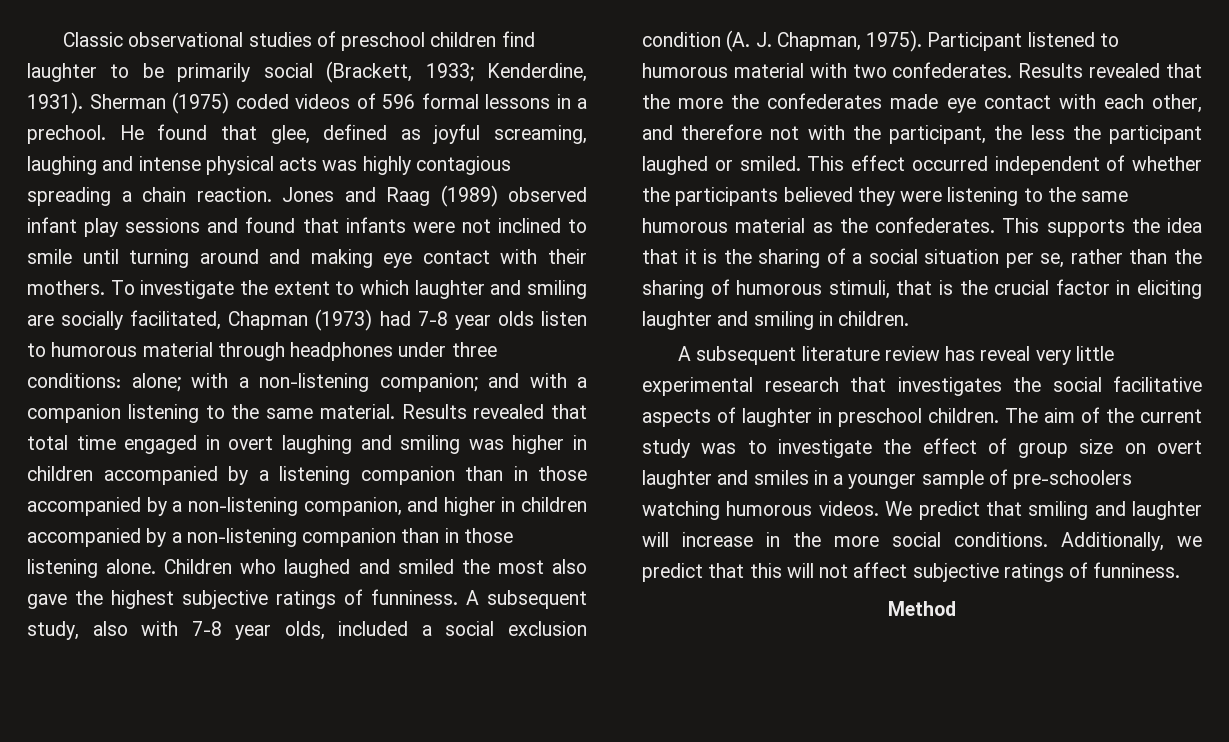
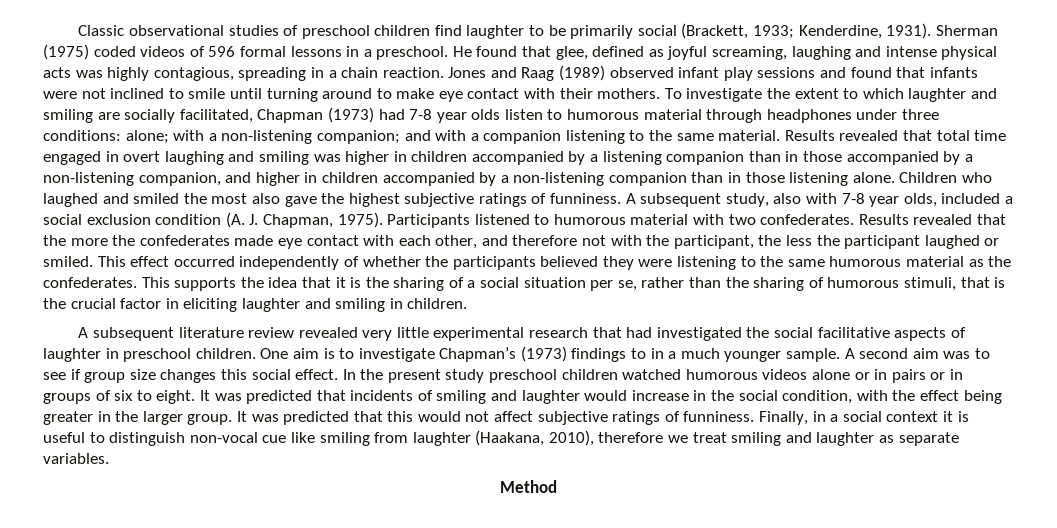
[27,125,106,144] prechool. -> [376,46,449,60] preschool.
[415,156,511,175] [27,187,111,206] contagious spreading -> [153,67,324,81] contagious, spreading in
[269,249,373,268] and making -> [376,88,435,99] to make
[927,32,1023,51] Participant -> [387,214,471,228] Participants
[994,156,1100,175] independent -> [239,256,340,270] independently
[945,346,1031,361] has reveal -> [298,327,358,338] revealed
[897,377,1002,396] investigates -> [626,327,742,341] had investigated
[1005,407,1202,423] [642,438,1202,458] [642,469,1133,489] [642,501,1202,520] [642,532,669,547] The aim of the current study was to investigate the effect of group size on overt laughter and smiles in a younger sample of pre-schoolers watching humorous videos. We predict that smiling and laughter will -> [260,346,990,362] [43,369,963,383] [43,390,628,404] One aim is to investigate Chapman’s (1973) findings to in a much younger sample. A second aim was to see if group size changes this social effect. In the present study preschool children watched humorous videos alone or in pairs or in groups of six to eight. It was predicted that incidents of smiling and laughter would
[834,532,1202,551] [642,563,703,582] more social conditions. Additionally, we predict -> [738,390,1002,404] [43,411,350,425] social condition, with the effect being greater in the larger group. It was predicted
[786,563,814,578] will -> [417,411,461,422] would
(1181, 570) none -> [759,411,969,425] [43,430,959,446] [43,453,109,464] Finally, in a social context it is useful to distinguish non-vocal cue like smiling from laughter (Haakana, 2010), therefore we treat smiling and laughter as separate variables.

